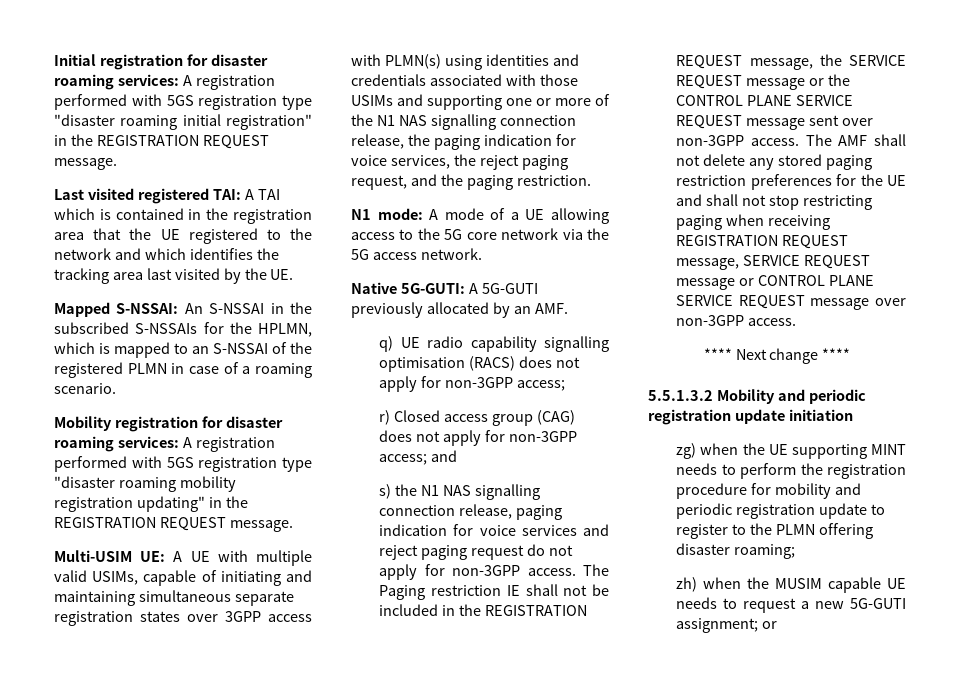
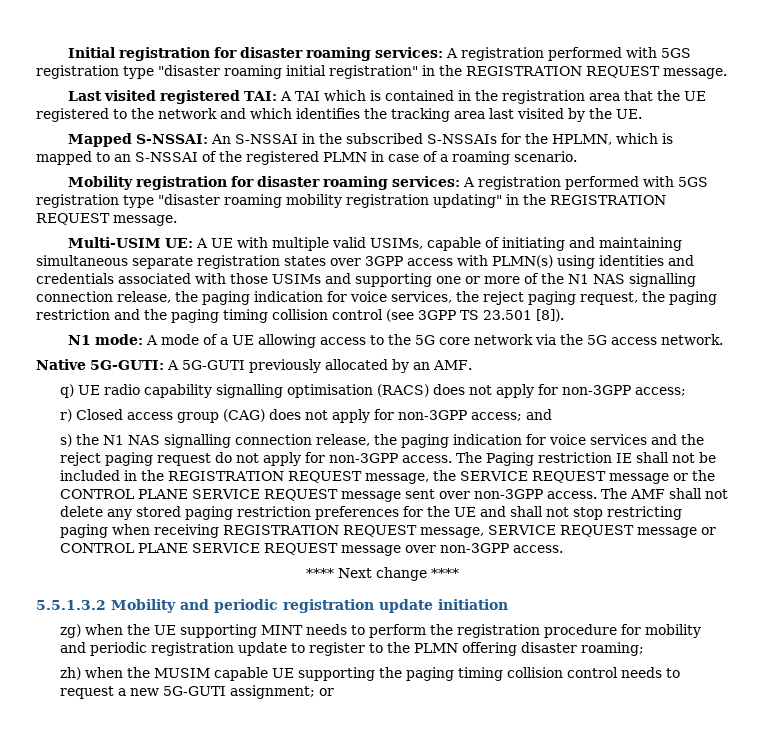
[410,174,591,190] and the paging restriction. -> [642,291,717,305] [36,309,564,323] the paging restriction and the paging timing collision control (see 3GPP TS 23.501 [8]).
(513, 511) none -> [373,434,397,445] the
(609, 530) none -> [680,434,704,445] the
(906, 583) none -> [297,667,618,681] supporting the paging timing collision control

